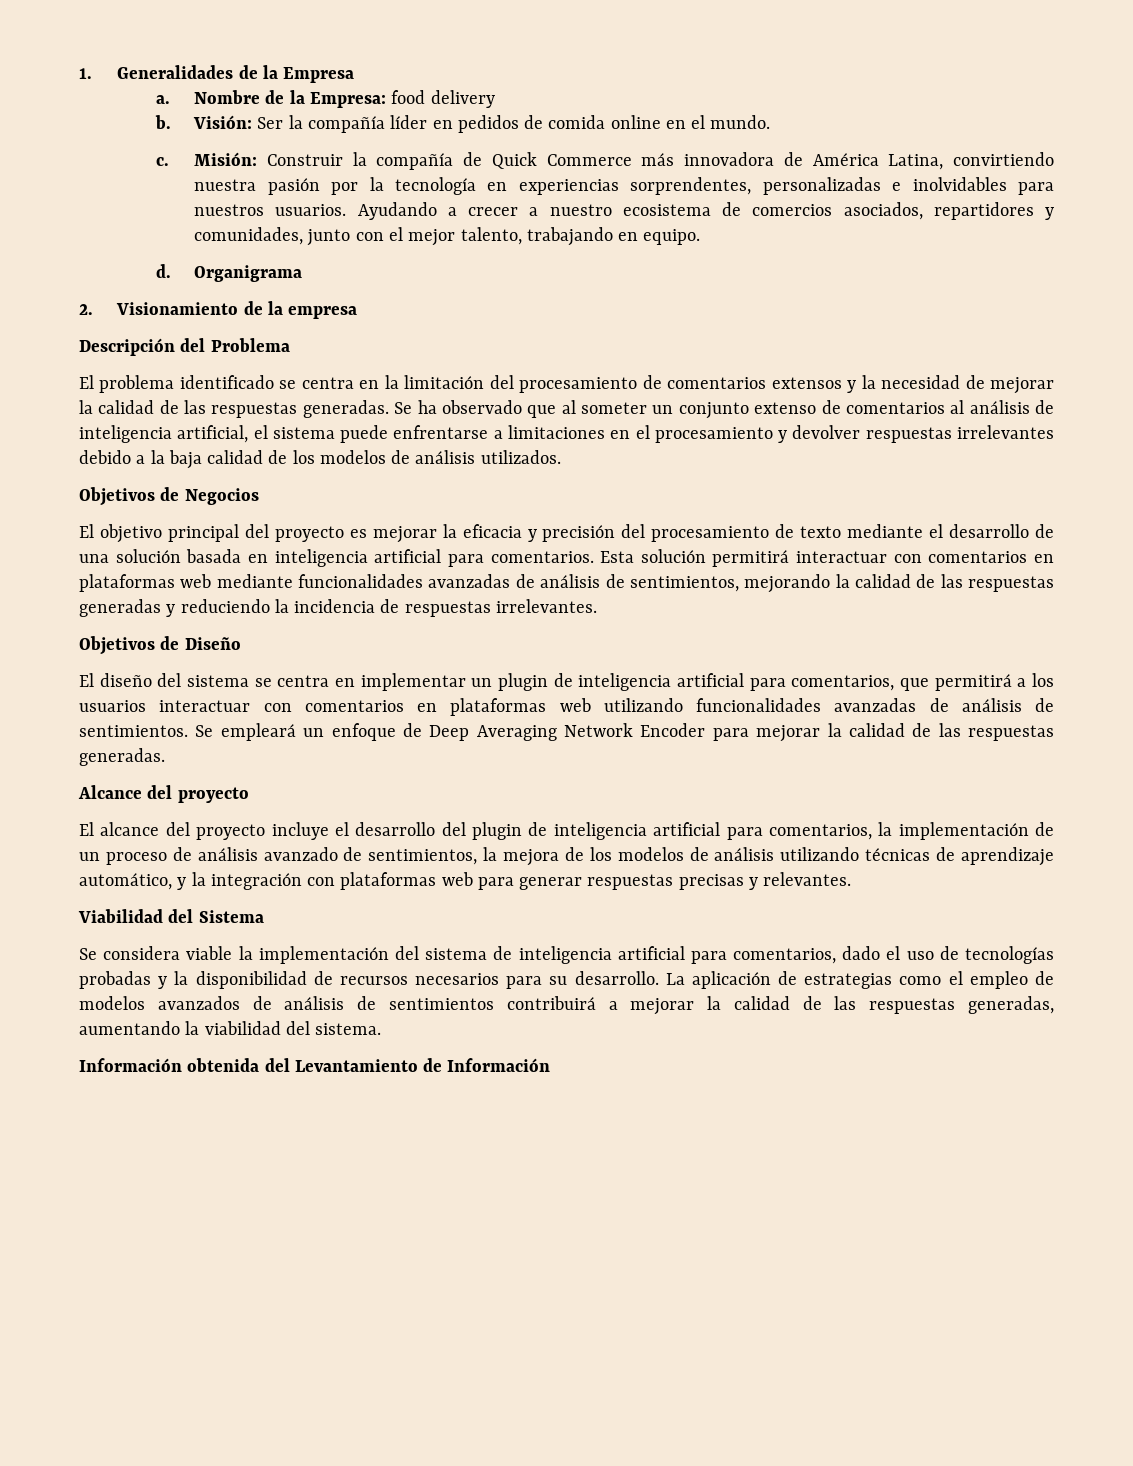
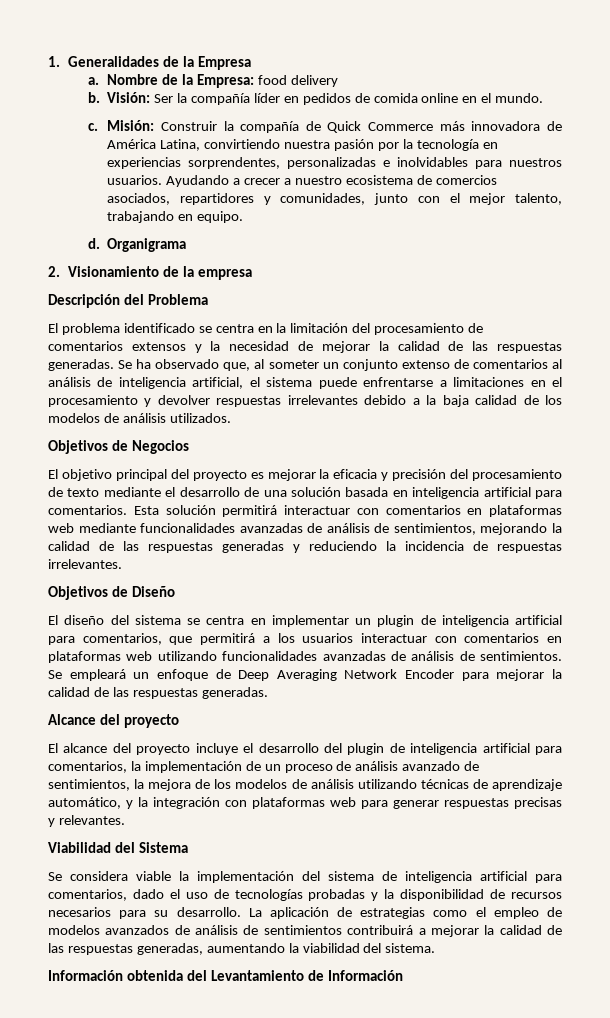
[527,405,557,418] que -> [223,362,251,371] que,

